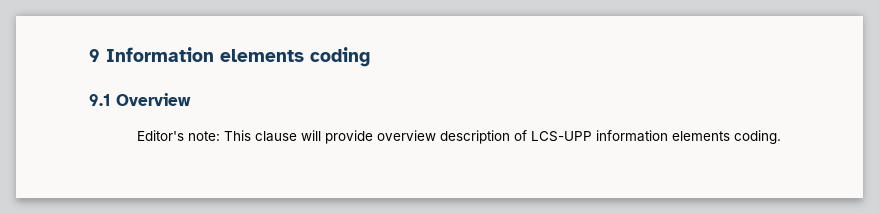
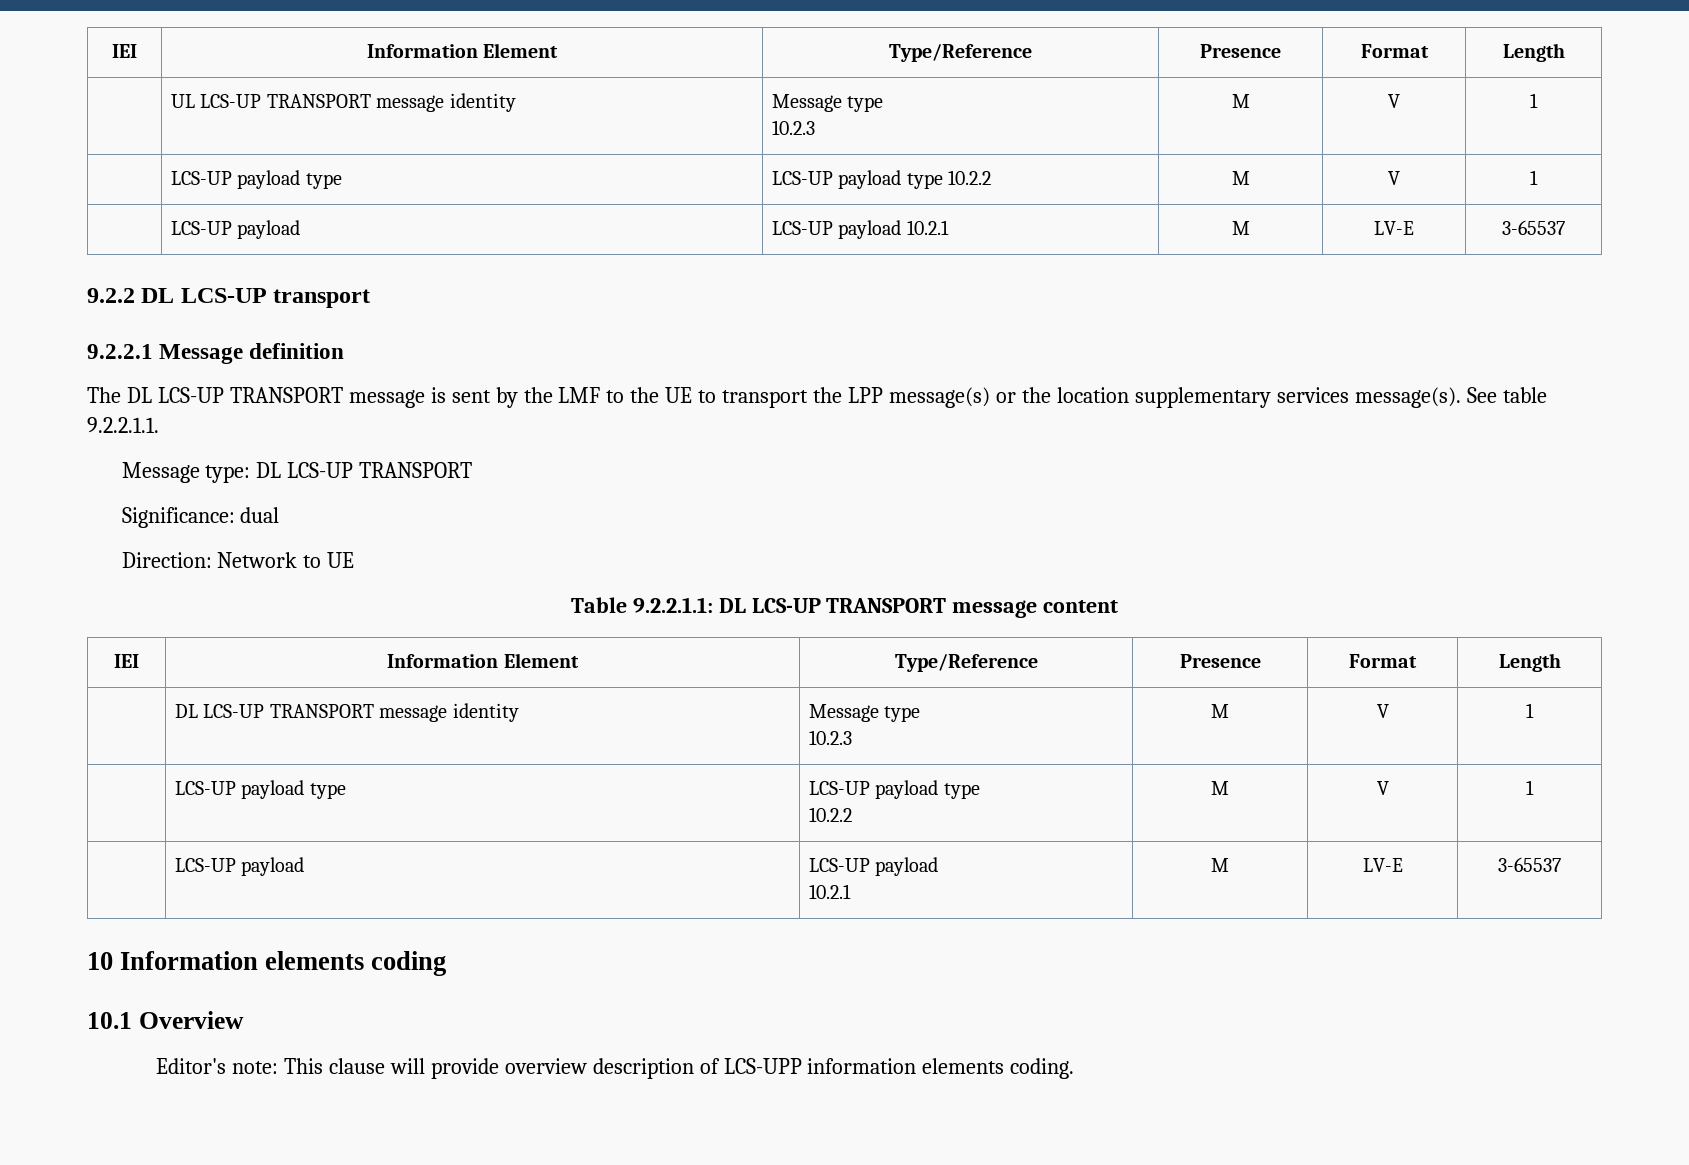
[89,49,100,62] 9 -> [112,44,137,58] [366,43,559,58] [889,44,1032,62] [1200,44,1281,58] [1360,44,1429,58] [1502,43,1565,62] [171,93,516,112] [772,94,884,112] [772,120,816,135] [1231,94,1250,108] [1388,94,1400,108] [1530,93,1538,108] [171,170,342,189] [772,170,992,189] [1231,171,1250,185] [1388,171,1400,185] [1530,170,1538,185] [171,220,301,239] [772,220,949,239] [1231,221,1250,235] [1374,221,1414,235] [1502,220,1565,235] [87,288,371,308] [87,343,345,364] [87,387,1547,408] [87,417,159,433] [121,462,473,483] [121,507,280,528] [121,552,355,568] [570,597,1119,618] [114,654,139,668] [387,653,579,668] [894,654,1038,672] [1179,654,1261,668] [1349,654,1417,668] [1498,653,1561,672] [175,703,519,722] [809,704,921,722] [809,730,853,745] [1211,704,1229,718] [1376,704,1389,718] [1526,703,1534,718] [175,780,346,799] [809,780,980,799] [809,807,853,822] [1211,781,1229,795] [1376,781,1389,795] [1526,780,1534,795] [175,857,305,876] [809,857,939,876] [809,884,852,899] [1211,858,1229,872] [1362,858,1403,872] [1498,857,1561,872] [87,952,113,970] IEI | Information Element | Type/Reference | Presence | Format | Length // | UL LCS-UP TRANSPORT message identity | Message type // 10.2.3 | M | V | 1 // | LCS-UP payload type | LCS-UP payload type 10.2.2 | M | V | 1 // | LCS-UP payload | LCS-UP payload 10.2.1 | M | LV-E | 3-65537 // 9.2.2 DL LCS-UP transport // 9.2.2.1 Message definition // The DL LCS-UP TRANSPORT message is sent by the LMF to the UE to transport the LPP message(s) or the location supplementary services message(s). See table 9.2.2.1.1. // Message type: DL LCS-UP TRANSPORT // Significance: dual // Direction: Network to UE // Table 9.2.2.1.1: DL LCS-UP TRANSPORT message content // IEI | Information Element | Type/Reference | Presence | Format | Length // | DL LCS-UP TRANSPORT message identity | Message type // 10.2.3 | M | V | 1 // | LCS-UP payload type | LCS-UP payload type // 10.2.2 | M | V | 1 // | LCS-UP payload | LCS-UP payload // 10.2.1 | M | LV-E | 3-65537 // 10
[89,94,111,106] 9.1 -> [87,1012,132,1029] 10.1

